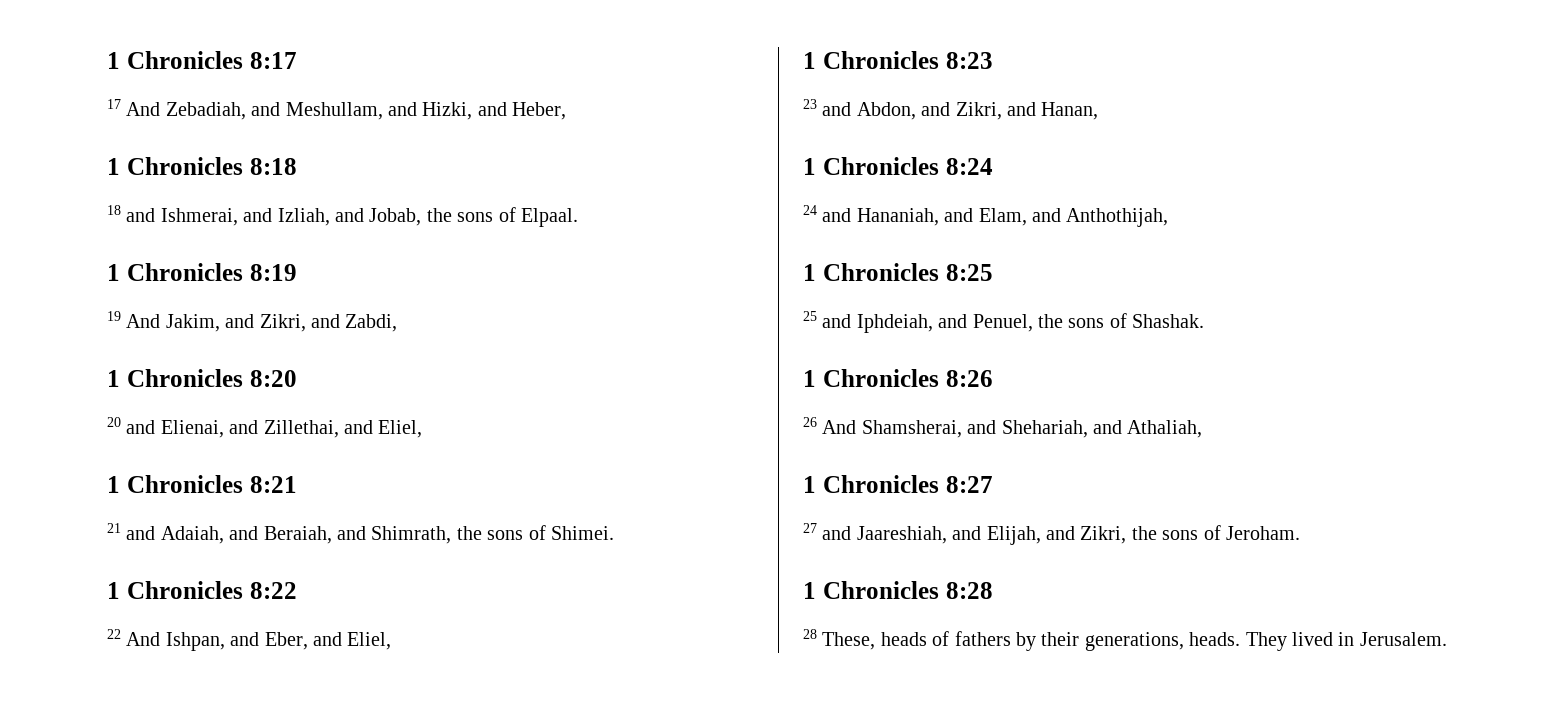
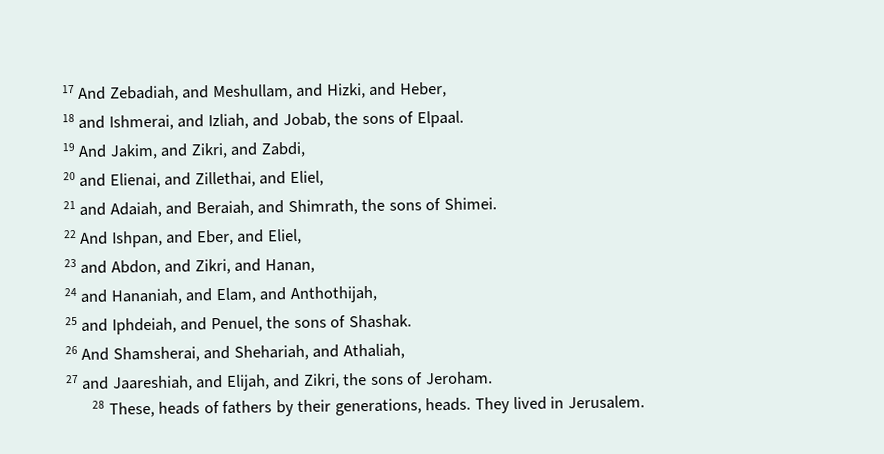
[107,51,297,69] 1 Chronicles 8:17 // -> (62, 89) none
[107,157,297,175] // 1 Chronicles 8:18 -> (447, 89) none
[107,263,297,281] // 1 Chronicles 8:19 -> (464, 119) none
[107,369,297,387] // 1 Chronicles 8:20 -> (306, 149) none
[107,475,297,493] // 1 Chronicles 8:21 -> (324, 178) none
[107,581,297,599] // 1 Chronicles 8:22 -> (497, 203) none
[803,51,993,69] // 1 Chronicles 8:23 -> (302, 236) none
[803,157,993,175] // 1 Chronicles 8:24 -> (315, 266) none
[803,263,993,281] // 1 Chronicles 8:25 -> (378, 294) none
[803,369,993,387] // 1 Chronicles 8:26 -> (412, 321) none
[803,475,993,493] // 1 Chronicles 8:27 -> (405, 351) none
[803,581,993,599] // 1 Chronicles 8:28 -> (493, 378) none

